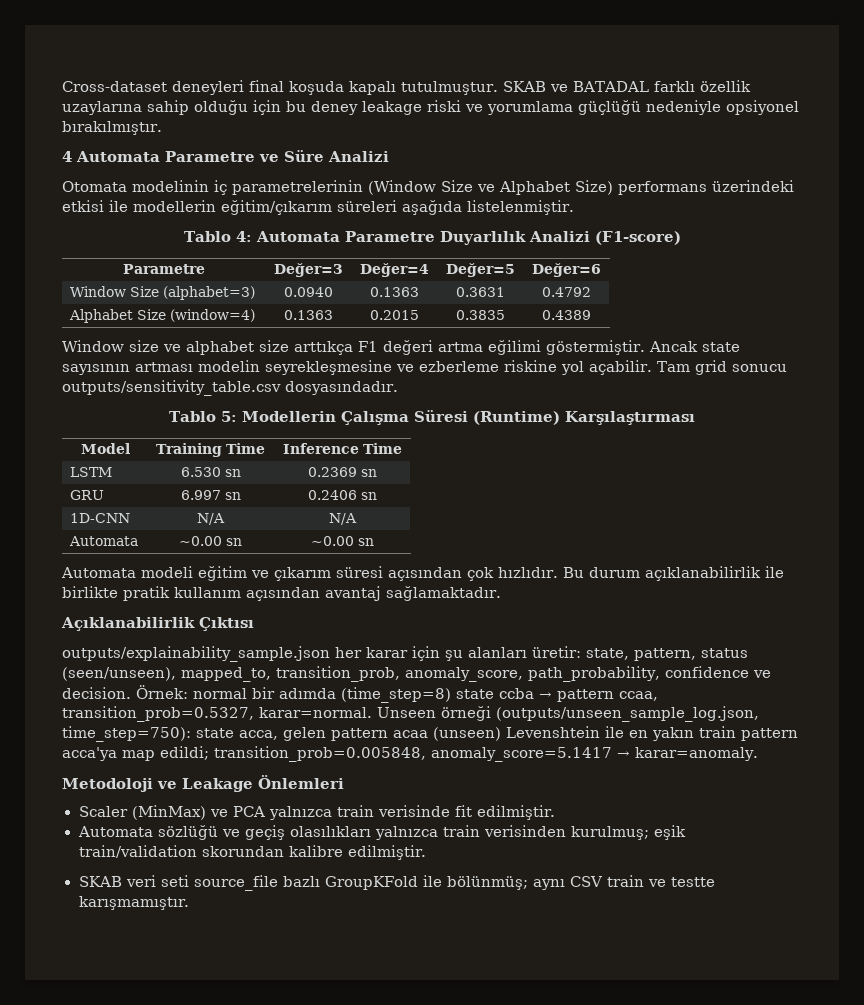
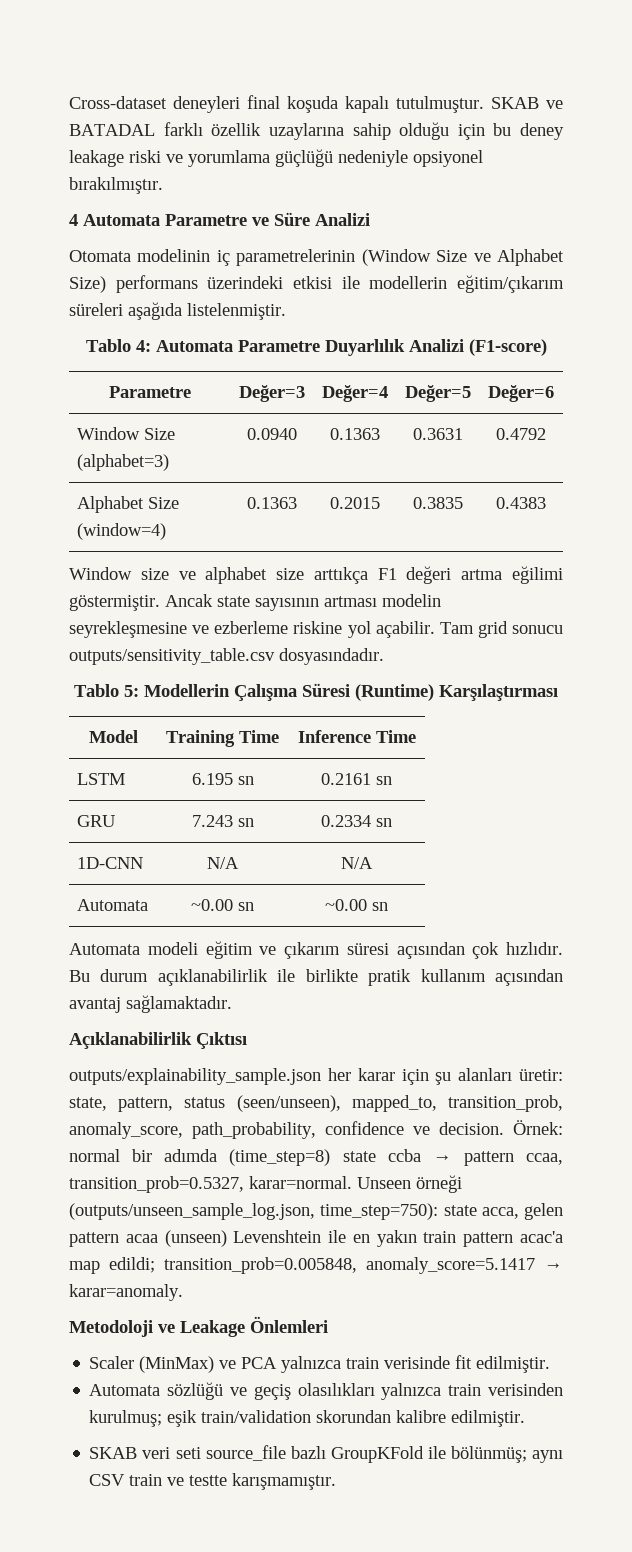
[542,310,591,320] 0.4389 -> [496,497,546,509] 0.4383
[180,467,241,477] [307,467,357,477] 6.530 sn | 0.2369 -> [191,773,254,785] [321,773,371,785] 6.195 sn | 0.2161
[180,490,241,500] [307,490,357,500] 6.997 sn | 0.2406 -> [191,815,254,827] [321,815,371,827] 7.243 sn | 0.2334
[62,747,117,761] acca'ya -> [520,1231,563,1243] acac'a

